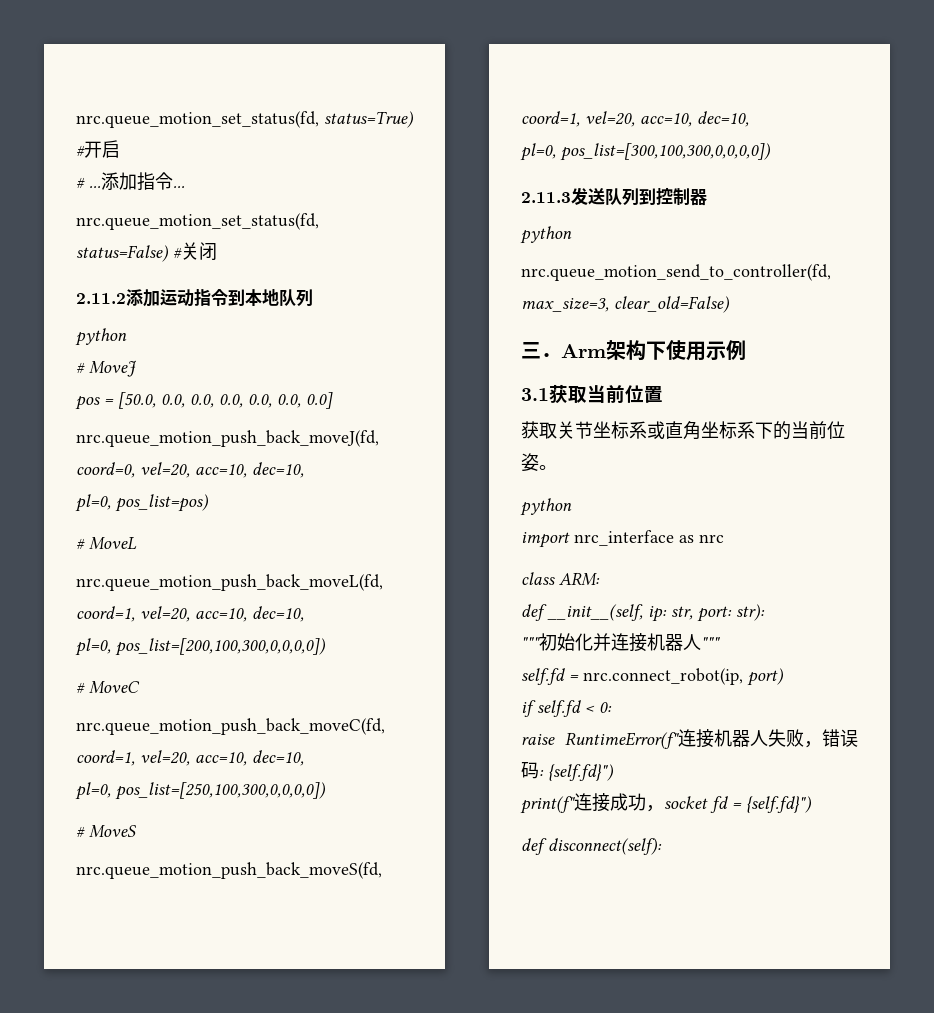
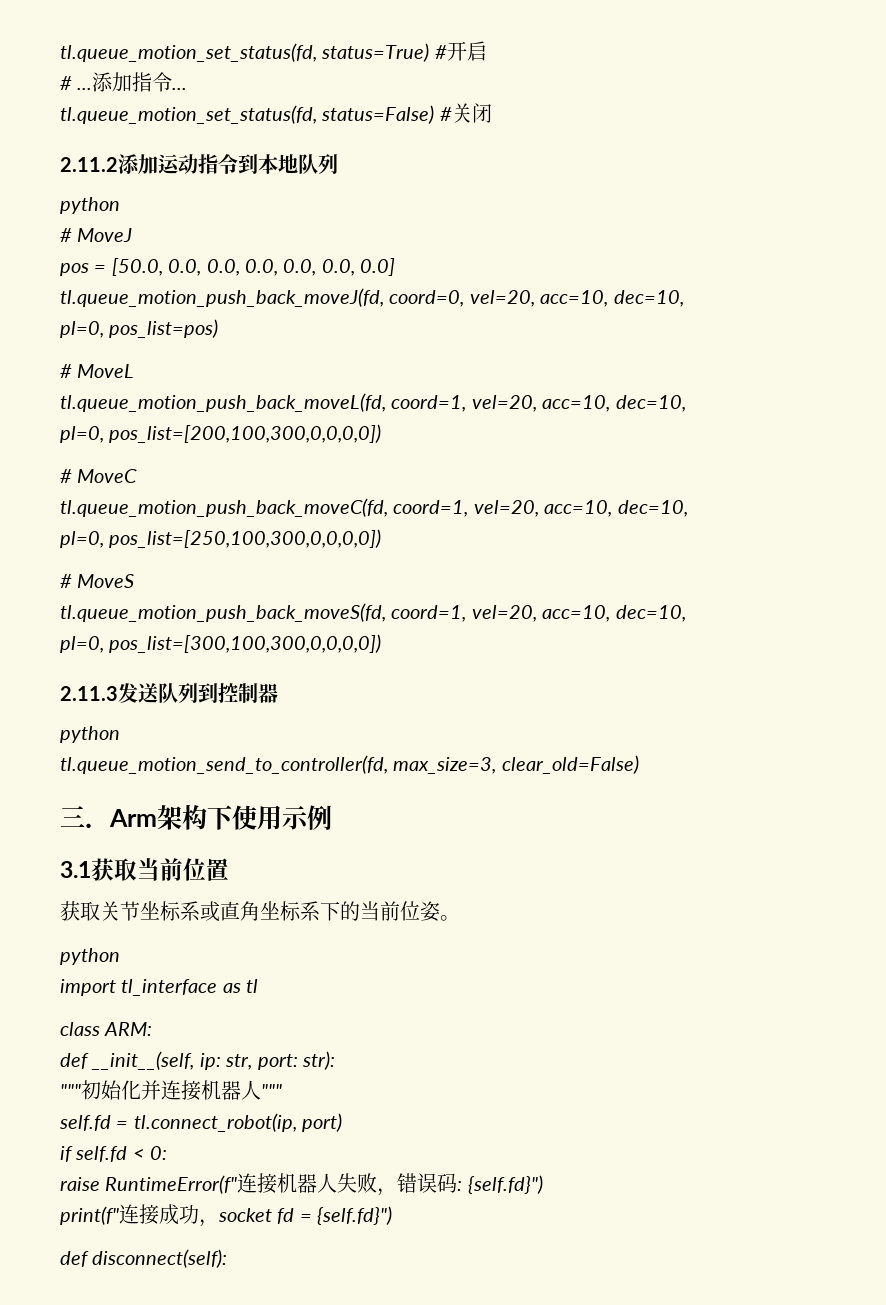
[76,111,319,128] nrc.queue_motion_set_status(fd, -> [60,43,317,62] tl.queue_motion_set_status(fd,
[76,213,319,230] nrc.queue_motion_set_status(fd, -> [60,105,317,124] tl.queue_motion_set_status(fd,
[76,430,379,447] nrc.queue_motion_push_back_moveJ(fd, -> [60,288,384,307] tl.queue_motion_push_back_moveJ(fd,
[76,574,383,591] nrc.queue_motion_push_back_moveL(fd, -> [60,393,386,412] tl.queue_motion_push_back_moveL(fd,
[76,718,385,735] nrc.queue_motion_push_back_moveC(fd, -> [60,498,388,517] tl.queue_motion_push_back_moveC(fd,
[76,862,382,879] nrc.queue_motion_push_back_moveS(fd, -> [60,603,386,622] tl.queue_motion_push_back_moveS(fd,
[521,264,831,281] nrc.queue_motion_send_to_controller(fd, -> [60,755,388,774] tl.queue_motion_send_to_controller(fd,
[574,530,724,546] nrc_interface as nrc -> [121,979,259,996] tl_interface as tl
[583,668,743,685] nrc.connect_robot(ip, -> [133,1113,297,1132] tl.connect_robot(ip,

